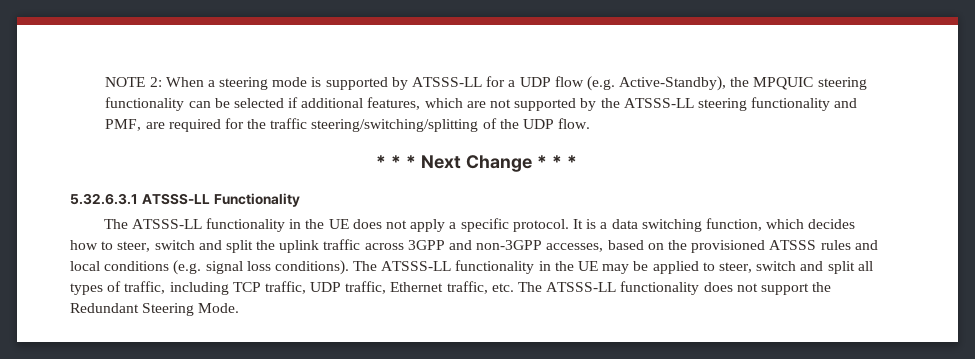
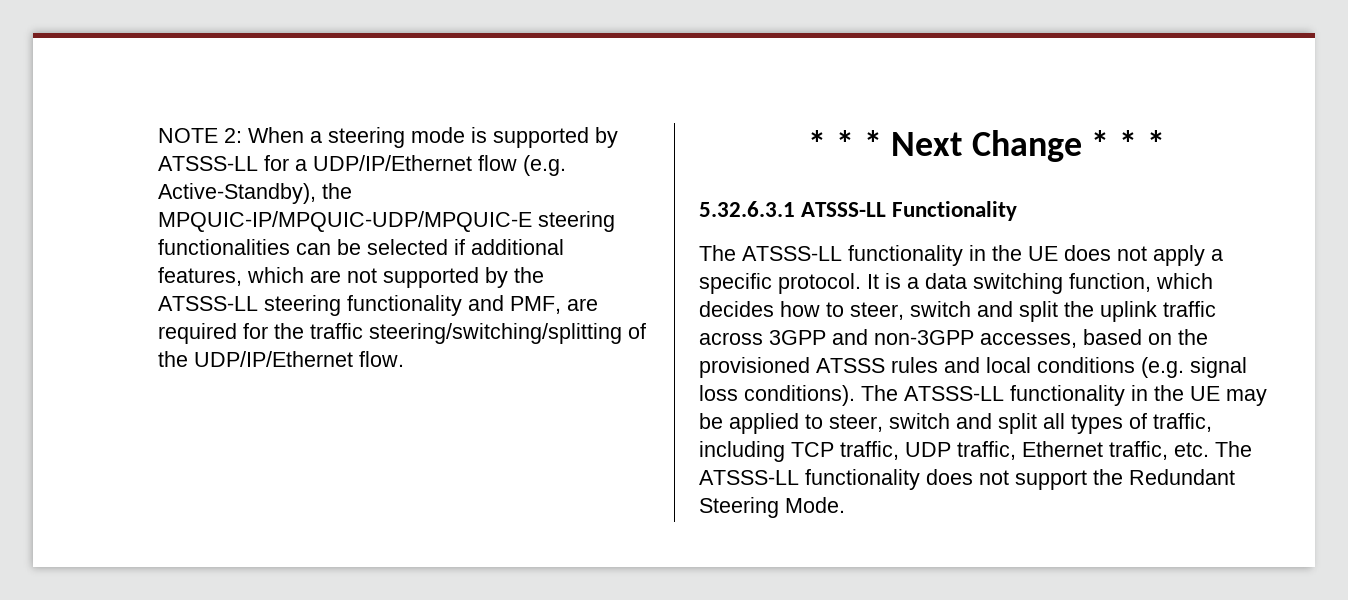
[519,77,551,87] UDP -> [312,155,472,171] UDP/IP/Ethernet
[753,77,867,90] [105,97,185,111] MPQUIC steering functionality -> [157,211,615,232] [157,239,290,255] MPQUIC-IP/MPQUIC-UDP/MPQUIC-E steering functionalities
[522,119,554,129] UDP -> [193,351,353,367] UDP/IP/Ethernet

